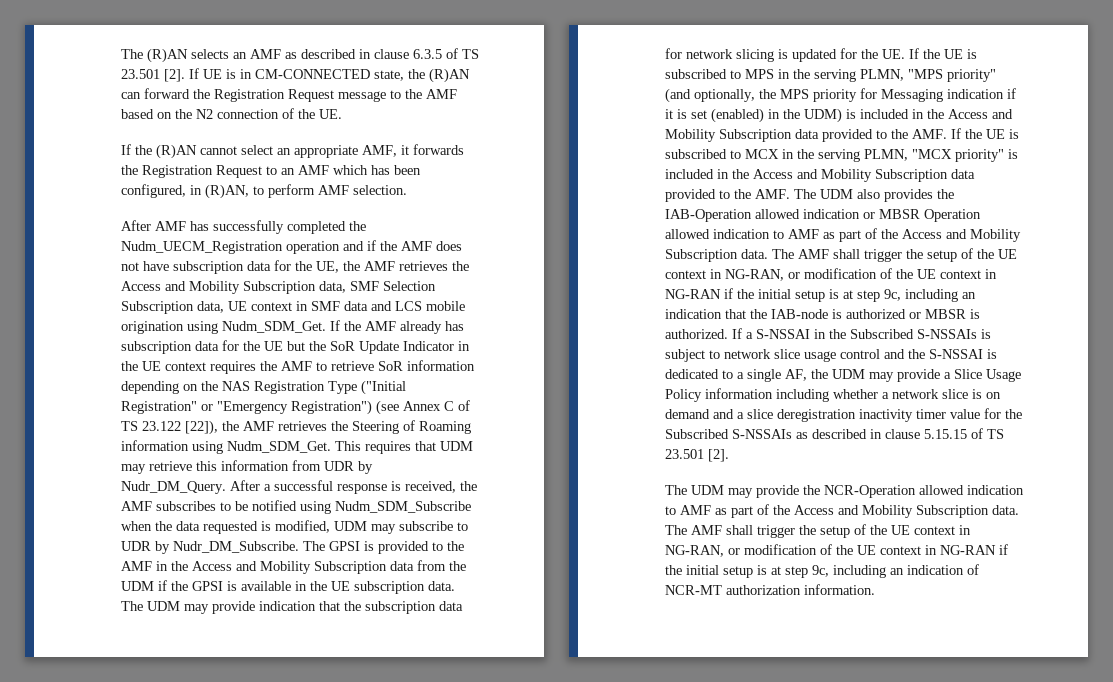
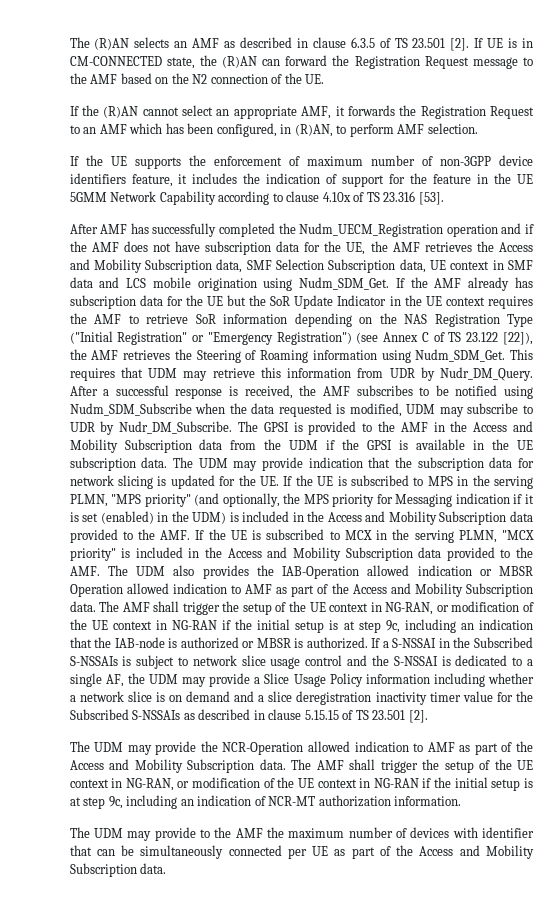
(408, 190) none -> [69,155,533,169] [69,173,533,187] [69,191,444,205] // If the UE supports the enforcement of maximum number of non-3GPP device identifiers feature, it includes the indication of support for the feature in the UE 5GMM Network Capability according to clause 4.10x of TS 23.316 [53].
(876, 589) none -> [69,827,534,841] [69,845,535,859] [69,863,167,877] // The UDM may provide to the AMF the maximum number of devices with identifier that can be simultaneously connected per UE as part of the Access and Mobility Subscription data.

